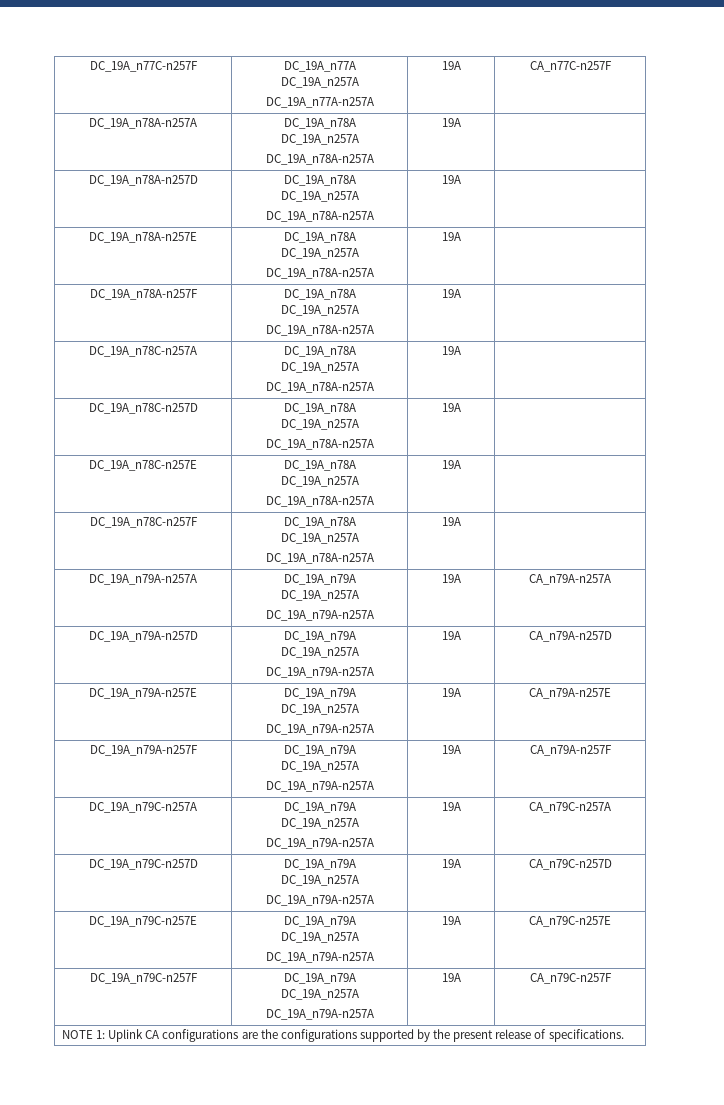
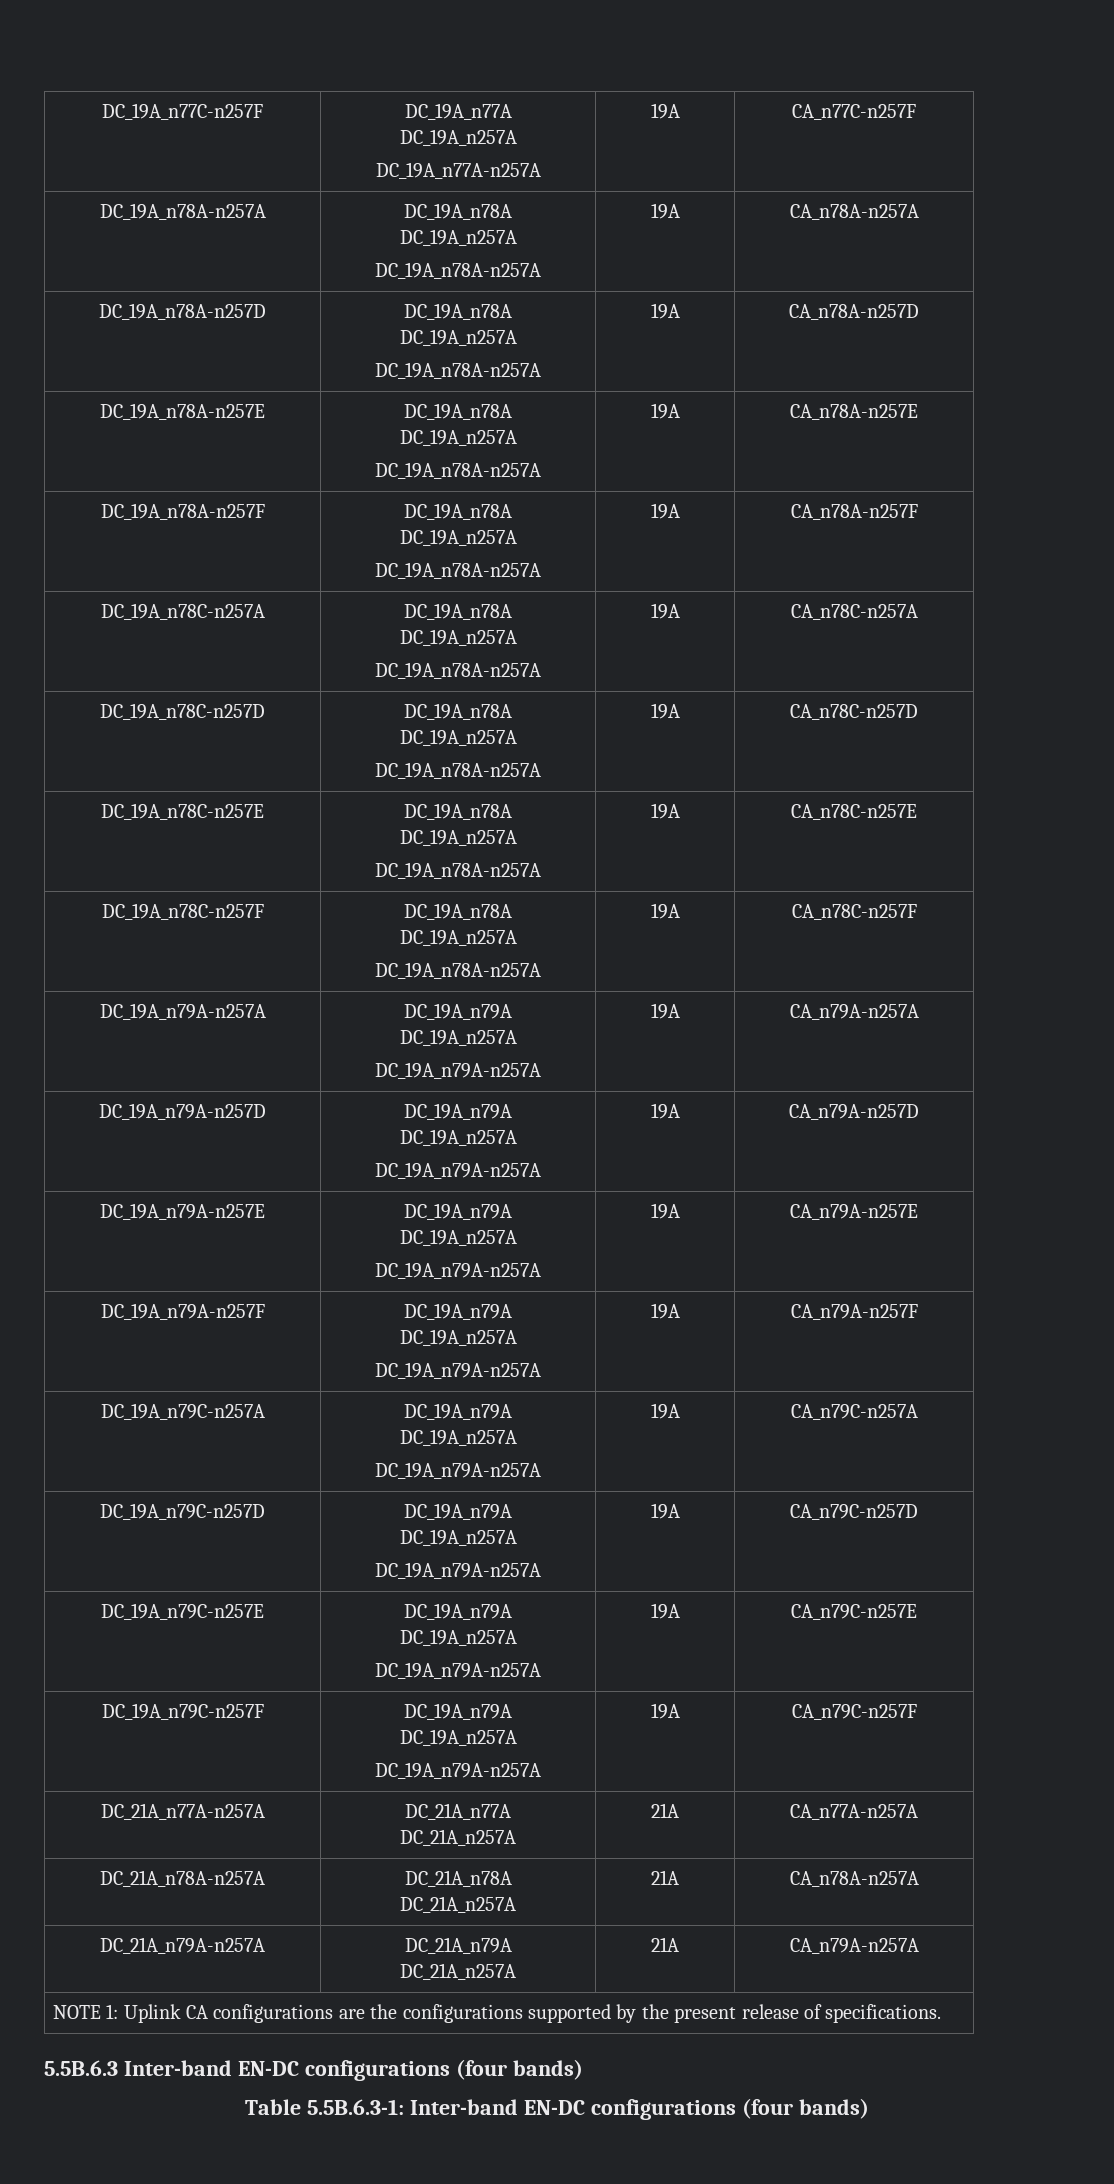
(461, 122) none -> [789,204,919,220] CA_n78A-n257A
(461, 179) none -> [789,304,919,320] CA_n78A-n257D
(461, 236) none -> [790,404,918,420] CA_n78A-n257E
(461, 293) none -> [790,504,918,520] CA_n78A-n257F
(461, 350) none -> [790,604,918,620] CA_n78C-n257A
(461, 407) none -> [790,704,918,720] CA_n78C-n257D
(461, 464) none -> [791,804,917,820] CA_n78C-n257E
(461, 521) none -> [791,904,917,920] CA_n78C-n257F
(612, 978) none -> [100,1803,265,1820] [405,1803,512,1820] [400,1829,516,1846] [651,1803,679,1818] [790,1804,918,1820] [100,1870,265,1887] [404,1870,512,1887] [400,1896,516,1913] [651,1870,679,1885] [789,1871,919,1887] [100,1937,265,1954] [404,1937,512,1954] [400,1963,516,1980] [651,1937,679,1952] [789,1938,919,1954] // DC_21A_n77A-n257A | DC_21A_n77A // DC_21A_n257A | 21A | CA_n77A-n257A // DC_21A_n78A-n257A | DC_21A_n78A // DC_21A_n257A | 21A | CA_n78A-n257A // DC_21A_n79A-n257A | DC_21A_n79A // DC_21A_n257A | 21A | CA_n79A-n257A
(624, 1035) none -> [44,2059,583,2081] [245,2098,869,2120] // 5.5B.6.3 Inter-band EN-DC configurations (four bands) // Table 5.5B.6.3-1: Inter-band EN-DC configurations (four bands)

